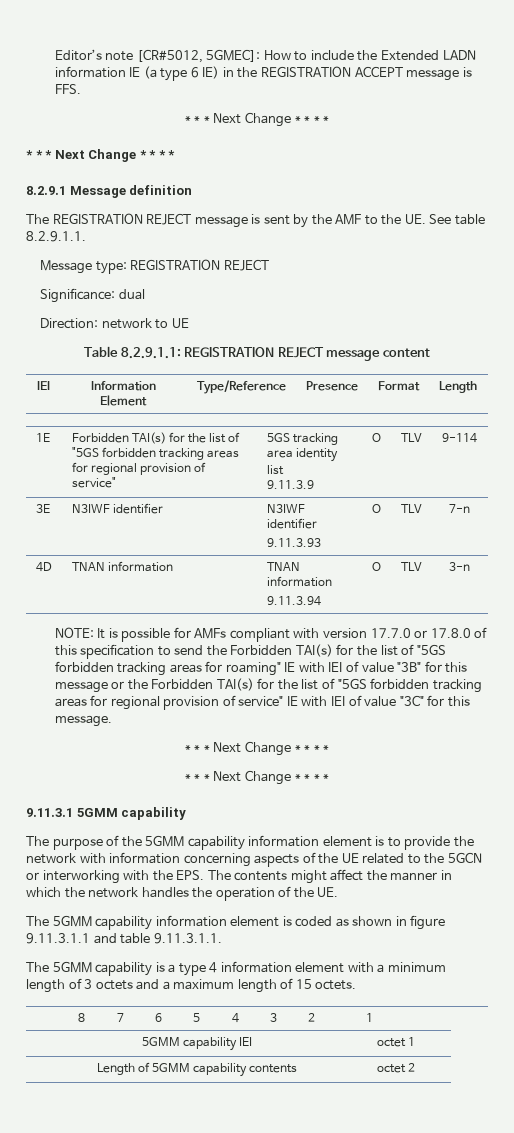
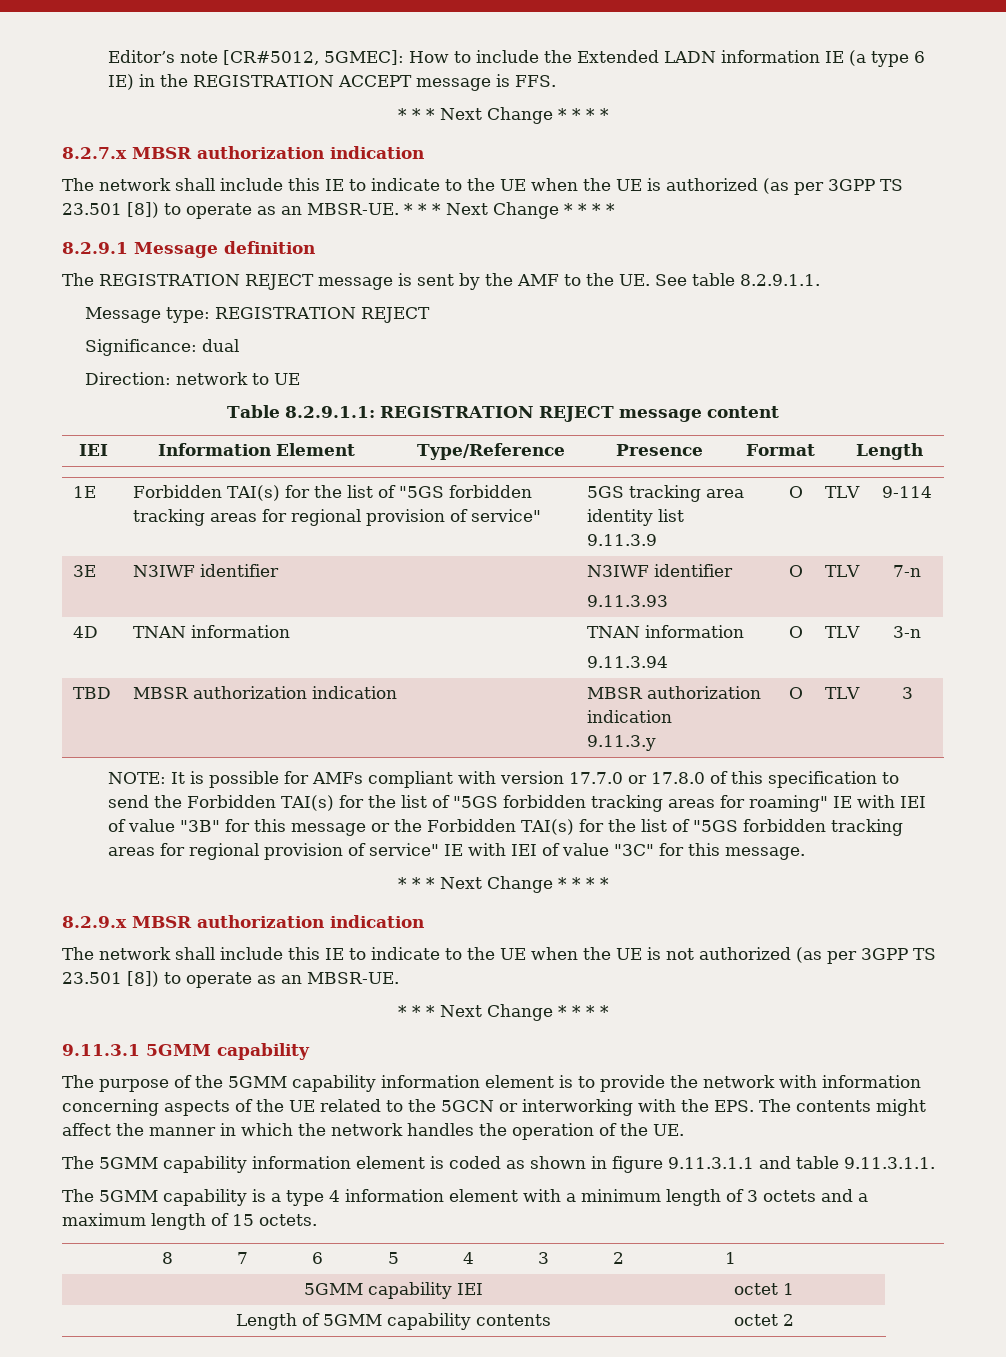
(330, 119) none -> [62,146,424,159] [62,178,903,195] [62,202,399,219] 8.2.7.x MBSR authorization indication // The network shall include this IE to indicate to the UE when the UE is authorized (as per 3GPP TS 23.501 [8]) to operate as an MBSR-UE.
(470, 566) none -> [72,687,111,699] [132,686,397,699] [586,686,761,699] [586,710,672,723] [586,735,656,751] [788,687,803,699] [825,687,861,699] [901,687,913,699] // TBD | MBSR authorization indication | MBSR authorization indication // 9.11.3.y | O | TLV | 3
(330, 748) none -> [62,915,424,928] [62,947,936,964] [62,971,399,988] // 8.2.9.x MBSR authorization indication // The network shall include this IE to indicate to the UE when the UE is not authorized (as per 3GPP TS 23.501 [8]) to operate as an MBSR-UE.

